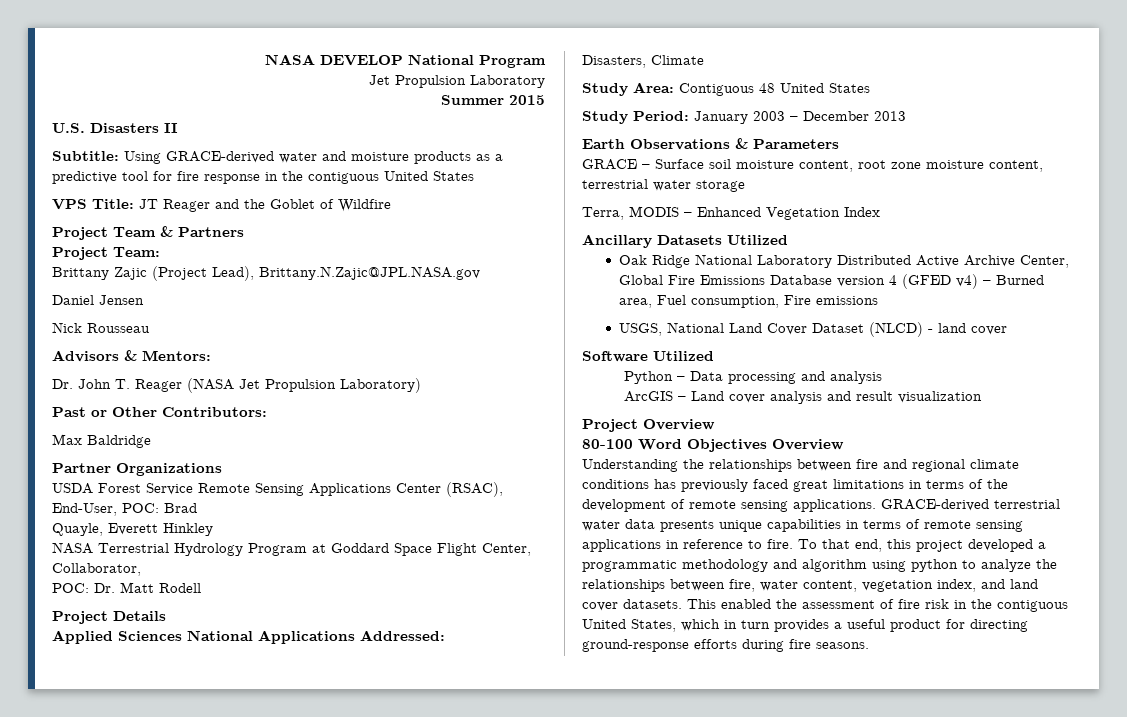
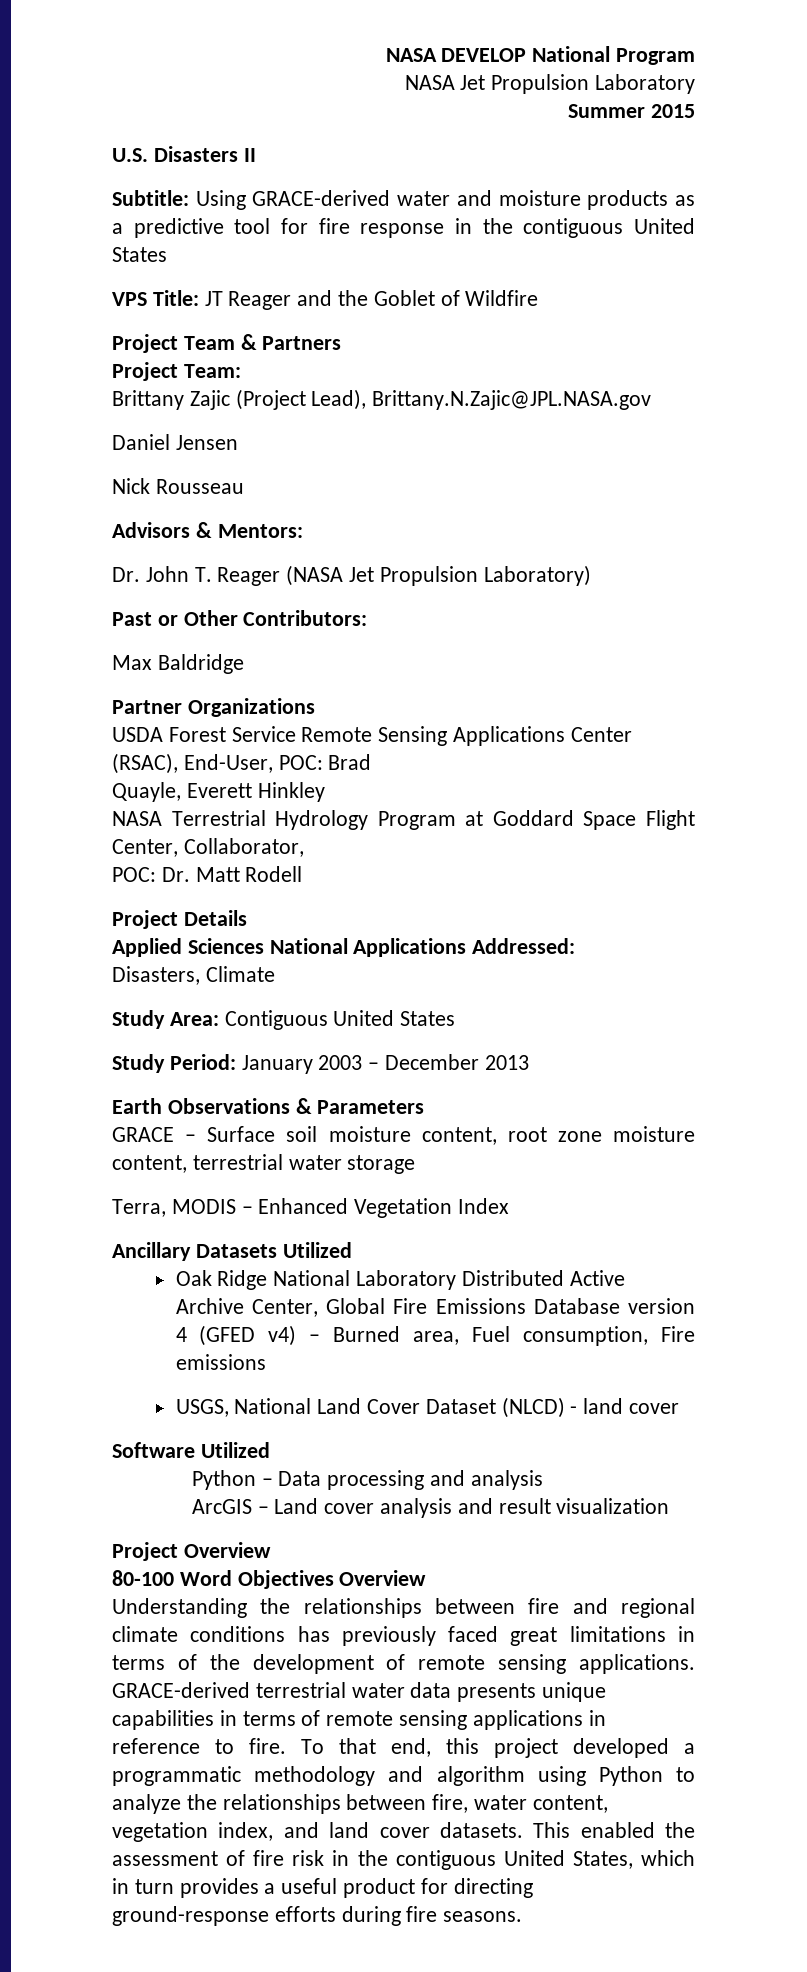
(546, 61) none -> [404,75,455,90] NASA
[759,83,775,93] 48 -> (328, 1020) none
[911,559,958,572] python -> [598,1766,663,1786] Python

